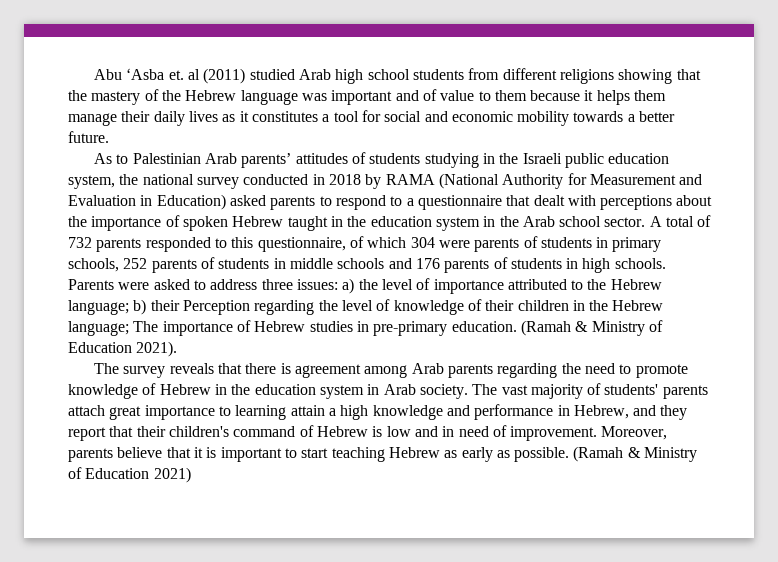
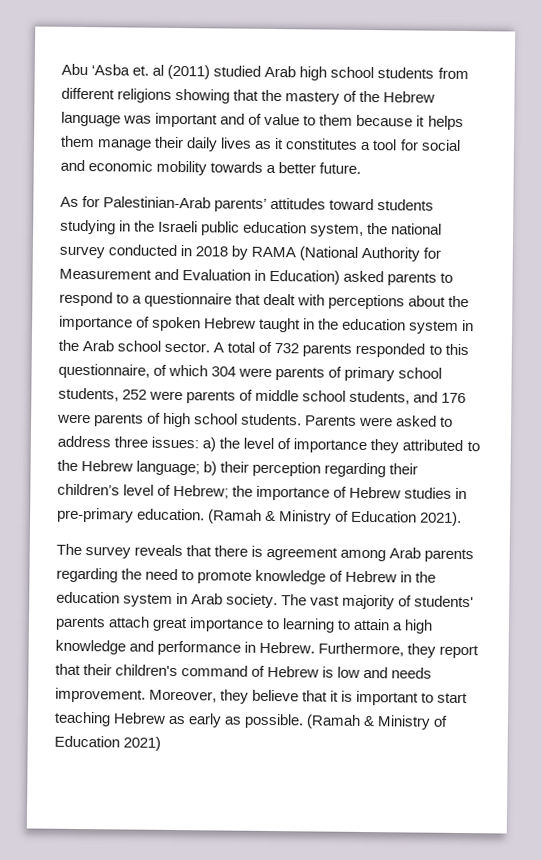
[116,153,238,164] to Palestinian Arab -> [82,196,212,209] for Palestinian-Arab
[351,152,366,164] of -> [329,198,375,211] toward
[540,237,662,252] [68,257,385,273] students in primary schools, 252 parents of students in middle schools -> [344,366,443,382] [58,387,411,405] primary school students, 252 were parents of middle school students,
[444,257,666,273] parents of students in high schools. -> [57,412,303,428] were parents of high school students.
(504, 286) none -> [370,439,400,454] they
[182,299,664,315] [68,321,159,336] Perception regarding the level of knowledge of their children in the Hebrew language; The -> [252,461,419,478] [57,483,254,499] perception regarding their children’s level of Hebrew; the
(287, 412) none -> [337,619,352,630] to
[573,405,657,419] Hebrew, and -> [259,641,405,657] Hebrew. Furthermore,
[442,425,507,437] in need of -> [391,667,433,679] needs
[68,448,113,462] parents -> [220,689,250,704] they

